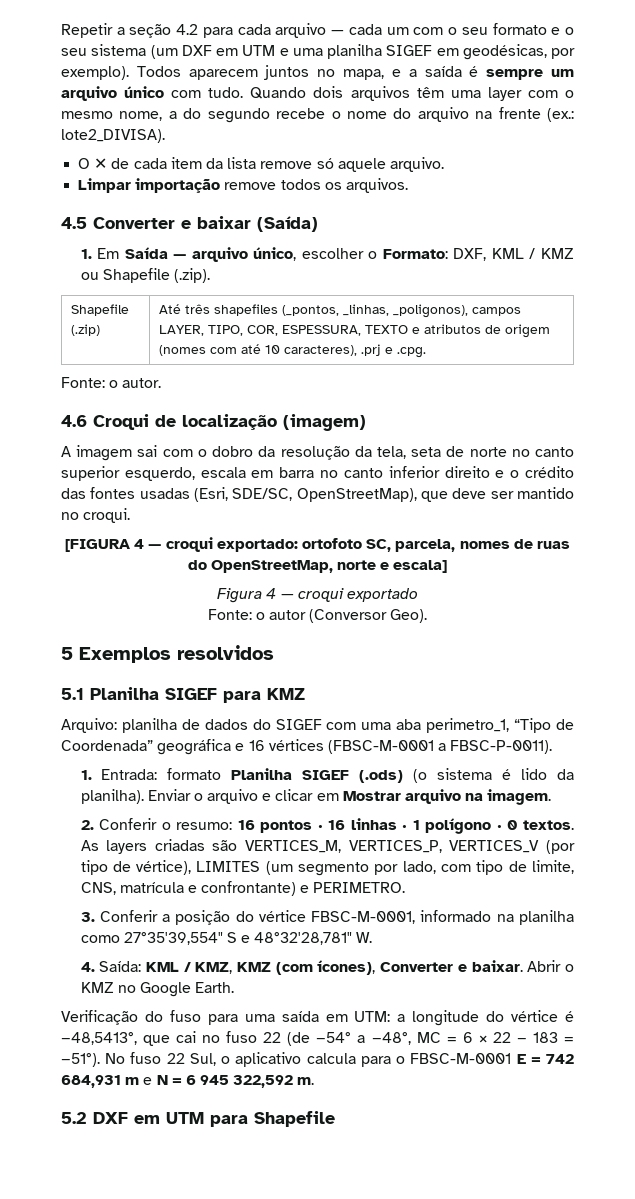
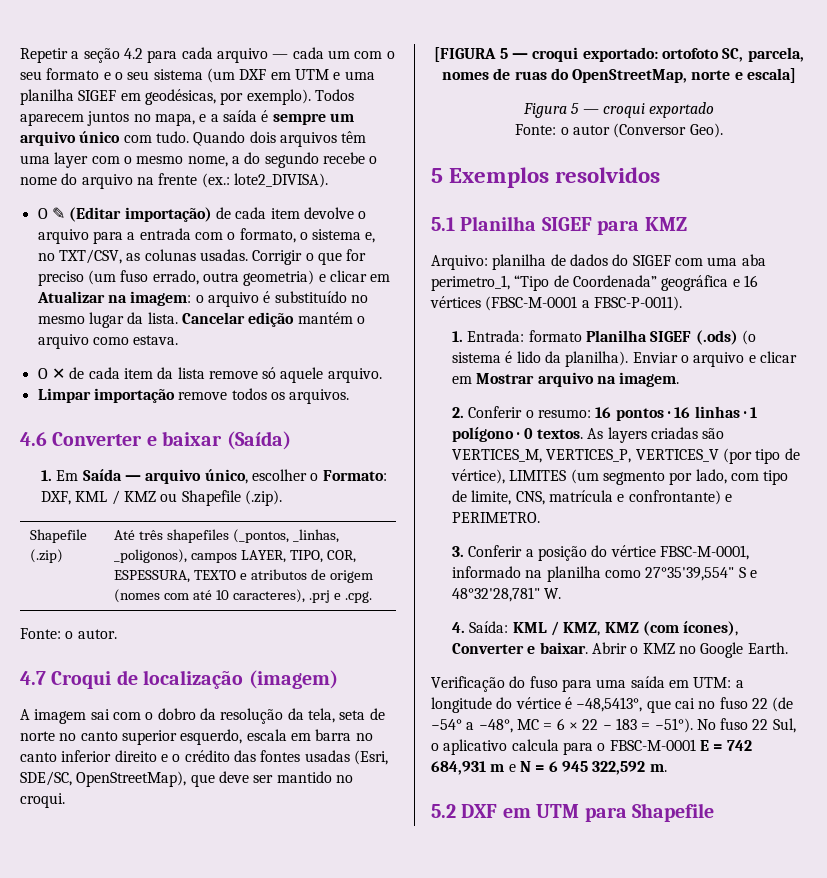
(165, 136) none -> [37,207,367,222] [37,228,376,244] [37,249,367,265] [37,270,391,286] [36,291,368,307] [37,312,365,328] [37,334,179,349] // O ✎ (Editar importação) de cada item devolve o arquivo para a entrada com o formato, o sistema e, no TXT/CSV, as colunas usadas. Corrigir o que for preciso (um fuso errado, outra geometria) e clicar em Atualizar na imagem: o arquivo é substituído no mesmo lugar da lista. Cancelar edição mantém o arquivo como estava.
[61,217,87,229] 4.5 -> [20,432,47,446] 4.6
[61,415,87,427] 4.6 -> [20,671,46,685] 4.7
[134,539,145,549] 4 -> [499,48,508,59] 5
[266,588,277,599] 4 -> [571,103,580,114] 5

